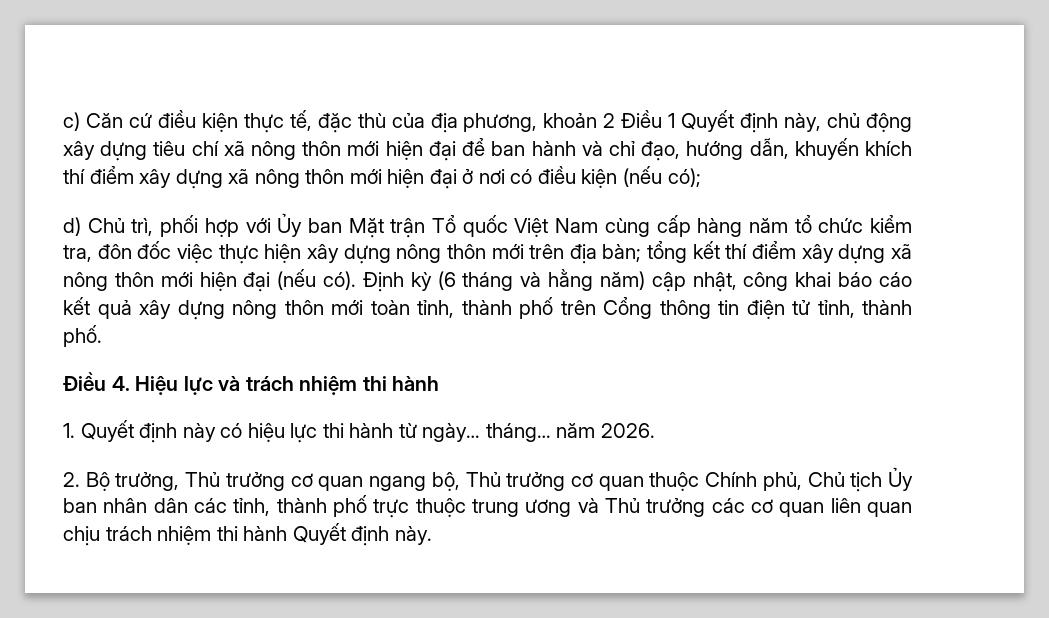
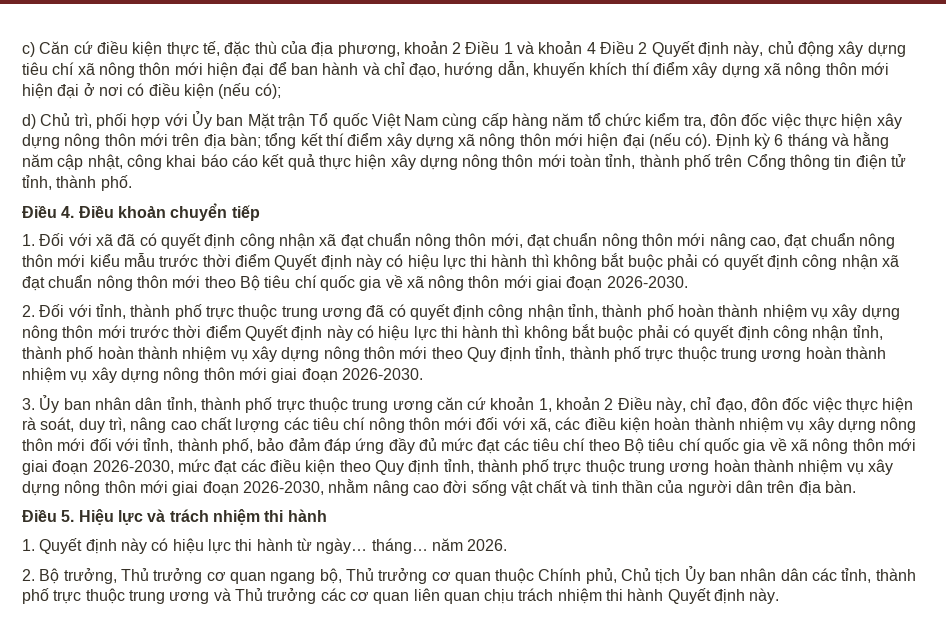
(676, 120) none -> [517,41,648,54] và khoản 4 Điều 2
[437,271,456,290] (6 -> [774,134,784,146] 6
[599,271,645,290] năm) -> [22,154,53,167] năm
(132, 309) none -> [318,154,387,170] thực hiện
(130, 383) none -> [78,203,260,221] [22,233,896,249] [22,253,900,270] [22,275,688,291] [22,304,900,320] [22,324,883,341] [22,346,887,362] [22,367,423,383] [22,395,914,413] [22,417,917,433] [22,438,916,454] [22,459,894,475] [22,479,857,496] [22,510,75,522] Điều khoản chuyển tiếp // 1. Đối với xã đã có quyết định công nhận xã đạt chuẩn nông thôn mới, đạt chuẩn nông thôn mới nâng cao, đạt chuẩn nông thôn mới kiểu mẫu trước thời điểm Quyết định này có hiệu lực thi hành thì không bắt buộc phải có quyết định công nhận xã đạt chuẩn nông thôn mới theo Bộ tiêu chí quốc gia về xã nông thôn mới giai đoạn 2026-2030. // 2. Đối với tỉnh, thành phố trực thuộc trung ương đã có quyết định công nhận tỉnh, thành phố hoàn thành nhiệm vụ xây dựng nông thôn mới trước thời điểm Quyết định này có hiệu lực thi hành thì không bắt buộc phải có quyết định công nhận tỉnh, thành phố hoàn thành nhiệm vụ xây dựng nông thôn mới theo Quy định tỉnh, thành phố trực thuộc trung ương hoàn thành nhiệm vụ xây dựng nông thôn mới giai đoạn 2026-2030. // 3. Ủy ban nhân dân tỉnh, thành phố trực thuộc trung ương căn cứ khoản 1, khoản 2 Điều này, chỉ đạo, đôn đốc việc thực hiện rà soát, duy trì, nâng cao chất lượng các tiêu chí nông thôn mới đối với xã, các điều kiện hoàn thành nhiệm vụ xây dựng nông thôn mới đối với tỉnh, thành phố, bảo đảm đáp ứng đầy đủ mức đạt các tiêu chí theo Bộ tiêu chí quốc gia về xã nông thôn mới giai đoạn 2026-2030, mức đạt các điều kiện theo Quy định tỉnh, thành phố trực thuộc trung ương hoàn thành nhiệm vụ xây dựng nông thôn mới giai đoạn 2026-2030, nhằm nâng cao đời sống vật chất và tinh thần của người dân trên địa bàn. // Điều 5.

